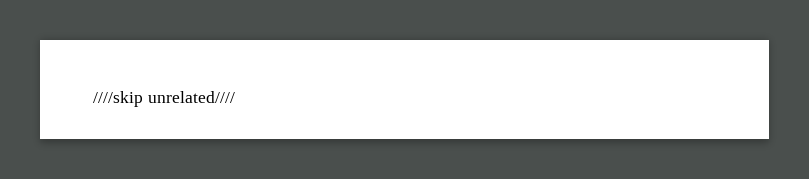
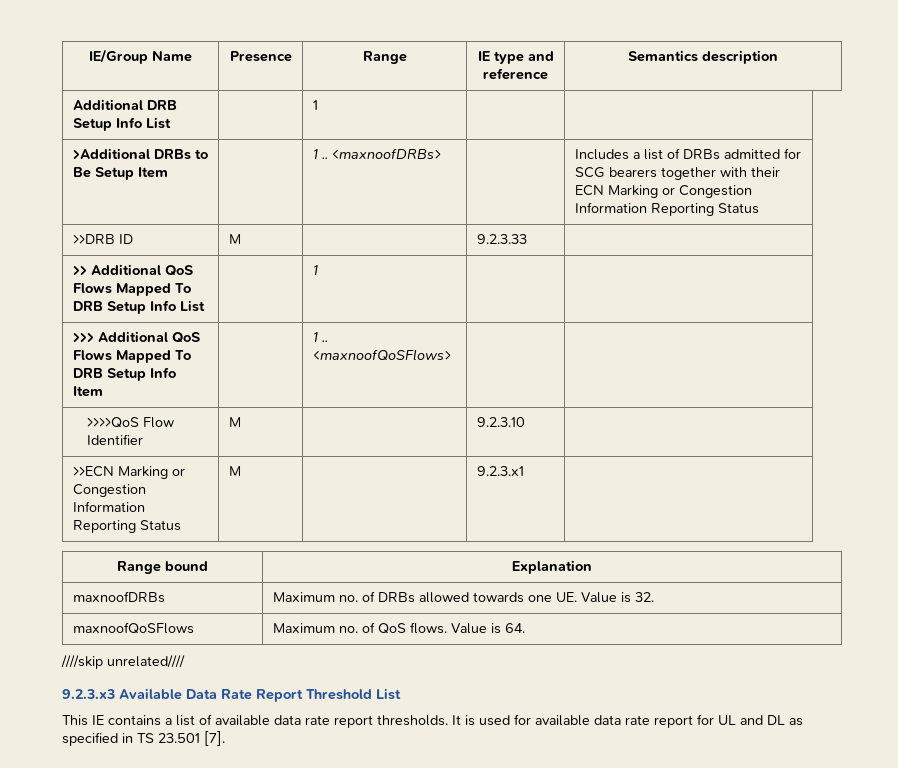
[93,91,235,107] ////skip unrelated//// -> [89,49,192,64] [229,51,292,62] [362,51,407,64] [477,51,554,64] [483,68,548,80] [628,50,778,64] [72,99,177,110] [72,117,171,131] [312,100,318,110] [72,148,208,160] [72,167,168,180] [312,148,441,159] [574,148,801,160] [574,167,780,180] [574,185,752,198] [574,202,759,216] [72,234,133,244] [228,234,241,244] [476,234,527,244] [72,264,193,276] [72,283,191,296] [72,300,205,314] [312,265,318,275] [72,331,200,343] [72,350,191,363] [72,367,176,381] [72,386,103,397] [312,332,328,342] [312,349,451,361] [86,417,174,428] [86,434,143,445] [228,417,241,427] [476,417,525,427] [72,466,185,479] [72,484,146,497] [72,501,145,512] [72,520,181,533] [228,466,241,476] [476,466,524,476] [117,561,208,574] [512,560,592,574] [72,591,165,603] [272,591,654,603] [72,622,194,634] [272,622,525,634] [61,655,185,669] [62,688,401,702] [62,714,803,728] [62,731,225,746] IE/Group Name | Presence | Range | IE type and reference | Semantics description // Additional DRB Setup Info List | | 1 | | // >Additional DRBs to Be Setup Item | | 1 .. <maxnoofDRBs> | | Includes a list of DRBs admitted for SCG bearers together with their ECN Marking or Congestion Information Reporting Status // >>DRB ID | M | | 9.2.3.33 | // >> Additional QoS Flows Mapped To DRB Setup Info List | | 1 | | // >>> Additional QoS Flows Mapped To DRB Setup Info Item | | 1 .. <maxnoofQoSFlows> | | // >>>>QoS Flow Identifier | M | | 9.2.3.10 | // >>ECN Marking or Congestion Information Reporting Status | M | | 9.2.3.x1 | // Range bound | Explanation // maxnoofDRBs | Maximum no. of DRBs allowed towards one UE. Value is 32. // maxnoofQoSFlows | Maximum no. of QoS flows. Value is 64. // ////skip unrelated//// // 9.2.3.x3 Available Data Rate Report Threshold List // This IE contains a list of available data rate report thresholds. It is used for available data rate report for UL and DL as specified in TS 23.501 [7].

